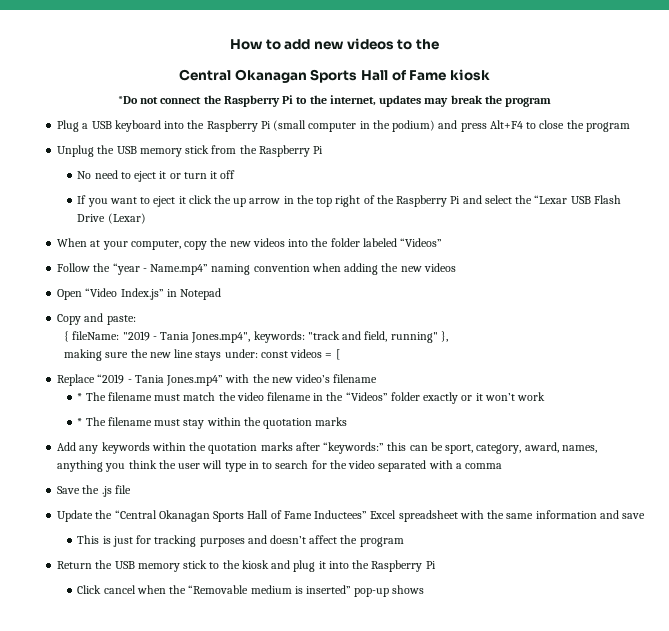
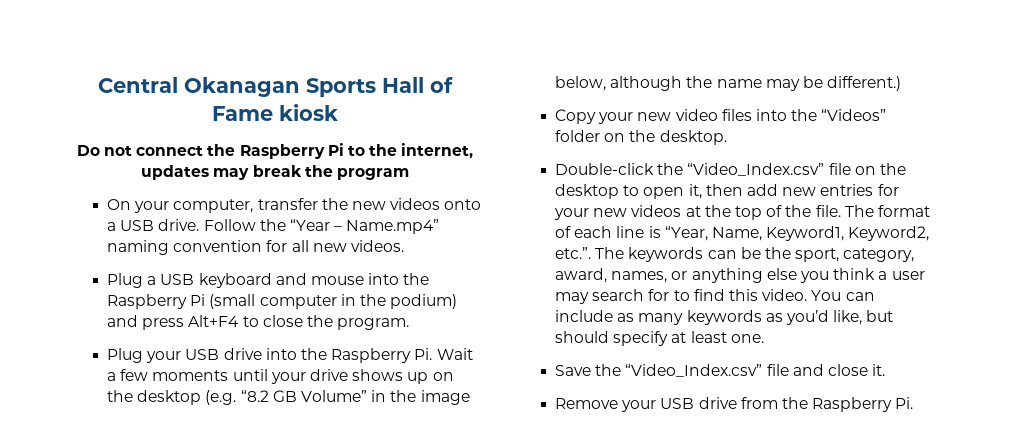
[230,38,439,50] How to add new videos to the // -> (98, 85) none
[117,96,138,104] *Do -> [76,145,100,156] Do
(552, 102) none -> [107,198,482,213] [107,219,440,234] [107,240,404,255] // On your computer, transfer the new videos onto a USB drive. Follow the “Year – Name.mp4” naming convention for all new videos.
(161, 126) none -> [275,273,364,285] and mouse
[585,122,630,132] [57,145,324,157] [77,170,236,182] [77,195,621,207] [77,213,146,224] [57,238,443,250] [57,263,456,275] [57,288,222,300] [57,313,136,325] [64,331,448,343] [64,349,340,361] [57,374,378,386] [77,392,546,404] [77,417,348,429] [57,442,407,454] program // Unplug the USB memory stick from the Raspberry Pi // No need to eject it or turn it off // If you want to eject it click the up arrow in the top right of the Raspberry Pi and select the “Lexar USB Flash Drive (Lexar) // When at your computer, copy the new videos into the folder labeled “Videos” // Follow the “year - Name.mp4” naming convention when adding the new videos // Open “Video Index.js” in Notepad // Copy and paste: // { fileName: "2019 - Tania Jones.mp4", keywords: "track and field, running" }, // making sure the new line stays under: const videos = [ // Replace “2019 - Tania Jones.mp4” with the new video’s filename // * The filename must match the video filename in the “Videos” folder exactly or it won’t work // * The filename must stay within the quotation marks // Add any keywords within the quotation marks after “keywords:” this -> [337,318,410,330] [107,348,473,363] [107,369,454,384] [107,390,470,405] [555,76,902,91] [555,109,887,124] [555,130,727,145] [555,163,906,176] [555,184,899,199] [554,205,930,220] [555,226,930,241] [555,247,704,262] program. // Plug your USB drive into the Raspberry Pi. Wait a few moments until your drive shows up on the desktop (e.g. “8.2 GB Volume” in the image below, although the name may be different.) // Copy your new video files into the “Videos” folder on the desktop. // Double-click the “Video_Index.csv” file on the desktop to open it, then add new entries for your new videos at the top of the file. The format of each line is “Year, Name, Keyword1, Keyword2, etc.”. The keywords
(443, 446) none -> [764,247,791,259] the
[57,460,503,472] anything you think the user will type in to search for the video separated with a comma -> [671,268,925,283] [555,289,875,304] [555,310,894,325] [555,331,764,346] or anything else you think a user may search for to find this video. You can include as many keywords as you’d like, but should specify at least one.
[101,485,131,497] [57,510,646,522] [77,535,404,547] [57,560,436,572] [77,585,425,597] .js file // Update the “Central Okanagan Sports Hall of Fame Inductees” Excel spreadsheet with the same information and save // This is just for tracking purposes and doesn’t affect the program // Return the USB memory stick to the kiosk and plug it into the Raspberry Pi // Click cancel when the “Removable medium is inserted” pop-up shows -> [625,364,886,377] [555,397,914,412] “Video_Index.csv” file and close it. // Remove your USB drive from the Raspberry Pi.

